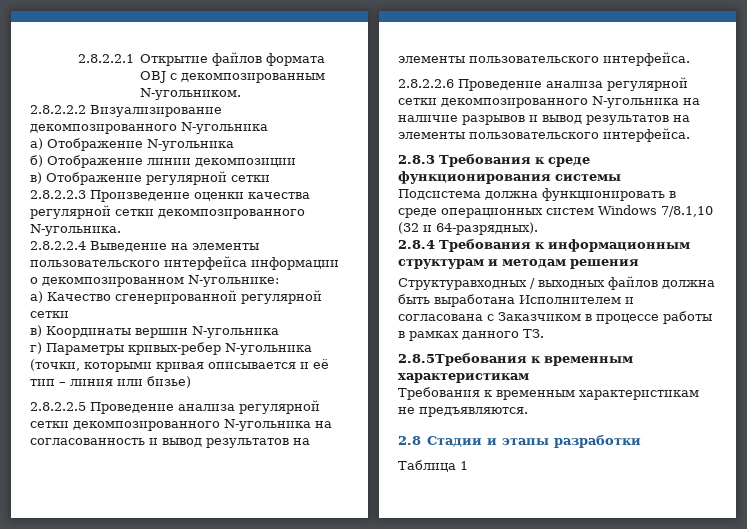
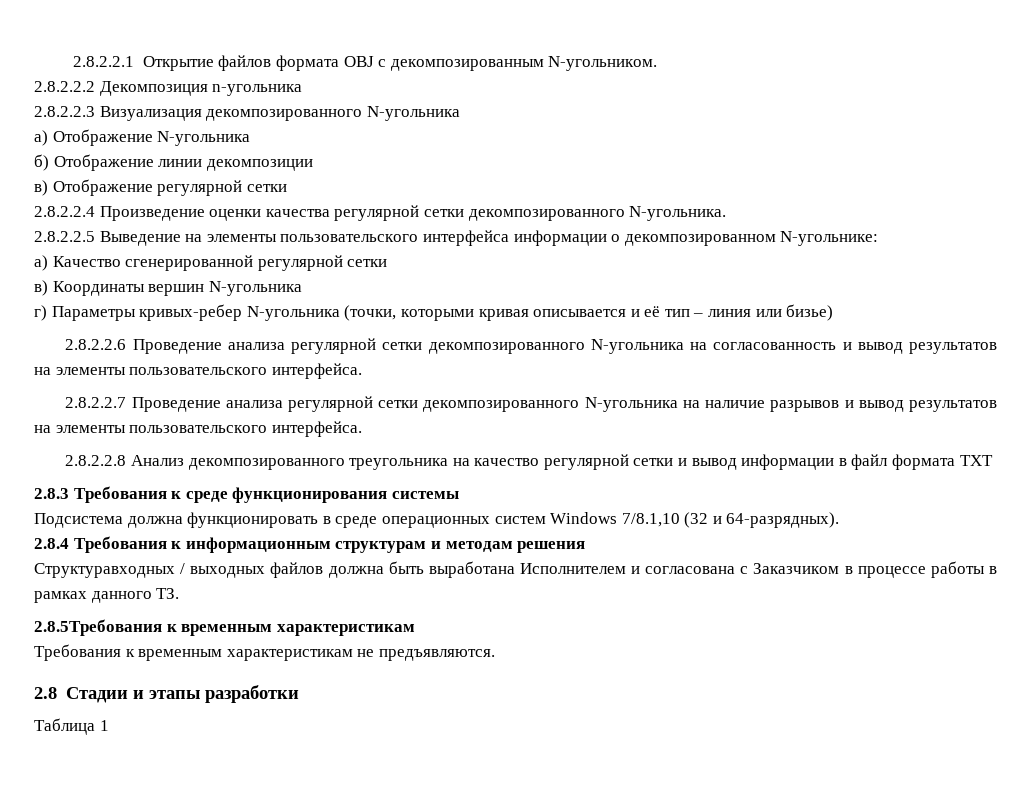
[90,105,222,117] Визуализирование -> [99,81,303,96] [34,106,202,121] Декомпозиция n-угольника // 2.8.2.2.3 Визуализация
[30,190,86,199] 2.8.2.2.3 -> [34,206,95,217] 2.8.2.2.4
[30,241,86,250] 2.8.2.2.4 -> [34,231,95,242] 2.8.2.2.5
[30,402,86,411] 2.8.2.2.5 -> [65,339,127,350] 2.8.2.2.6
[398,79,454,88] 2.8.2.2.6 -> [65,397,127,408] 2.8.2.2.7
(690, 135) none -> [65,454,993,470] // 2.8.2.2.8 Анализ декомпозированного треугольника на качество регулярной сетки и вывод информации в файл формата TXT

